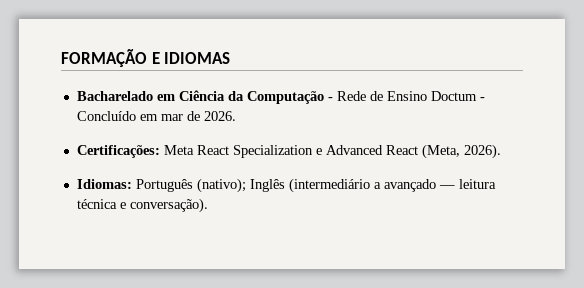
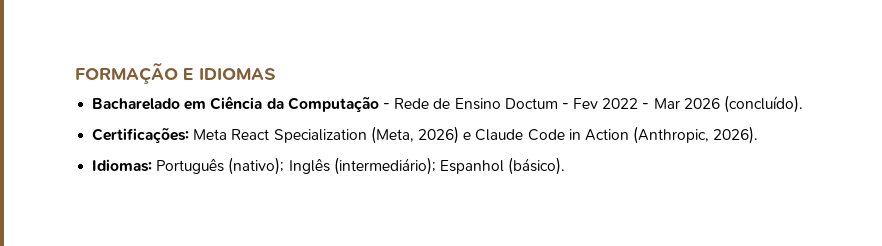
[76,111,236,121] [76,144,460,159] Concluído em mar de 2026. // Certificações: Meta React Specialization e Advanced React (Meta, -> [573,95,804,113] [92,126,710,144] Fev 2022 - Mar 2026 (concluído). // Certificações: Meta React Specialization (Meta, 2026) e Claude Code in Action (Anthropic,
[288,178,496,193] [76,198,208,213] (intermediário a avançado — leitura técnica e conversação). -> [333,157,566,175] (intermediário); Espanhol (básico).

